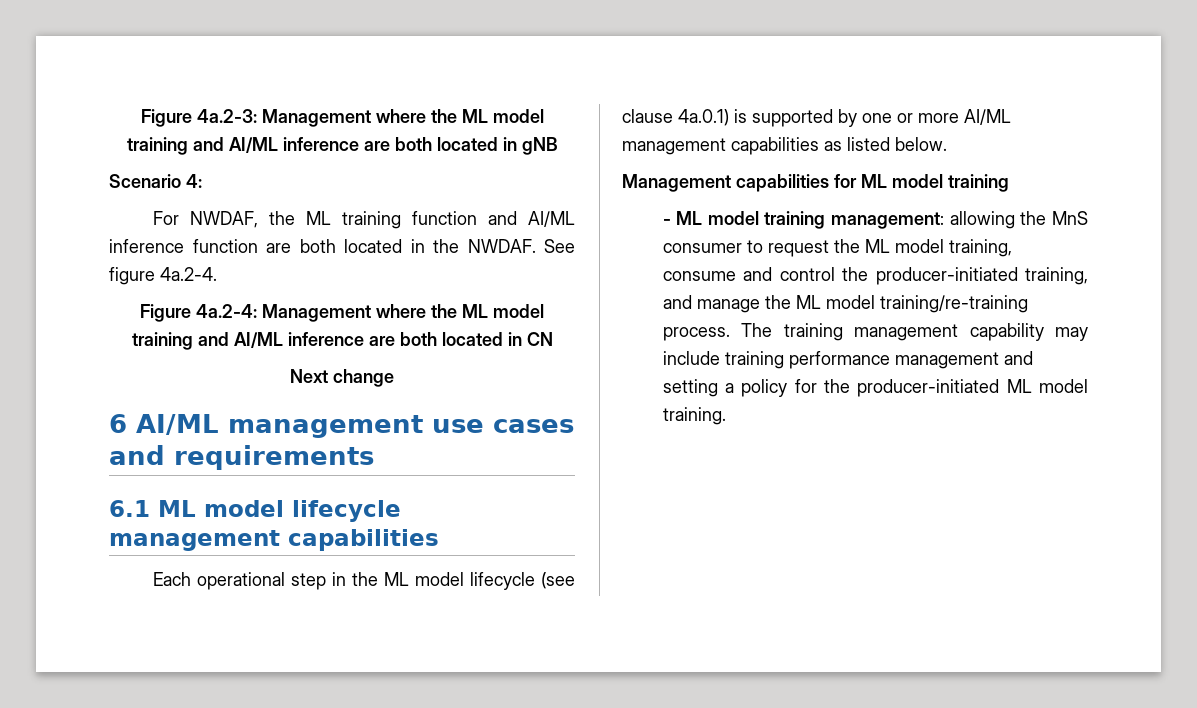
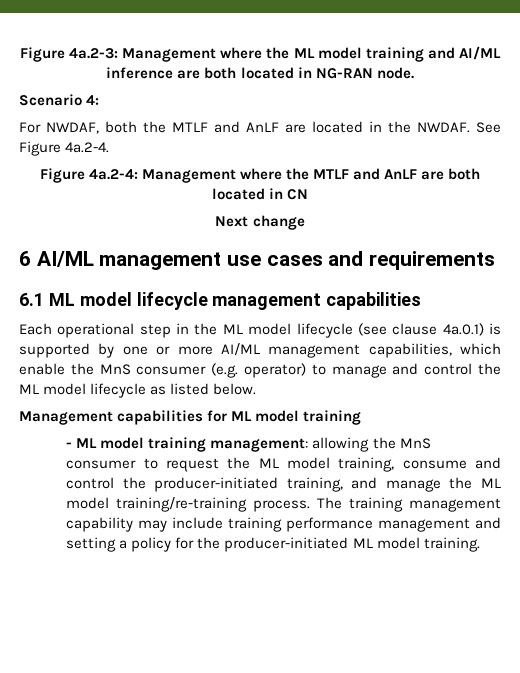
[521,137,558,155] gNB -> [315,67,414,79] NG-RAN node.
[268,211,575,229] [109,239,336,253] the ML training function and AI/ML inference function are both -> [105,121,306,133] both the MTLF and AnLF are
[109,267,155,285] figure -> [19,141,61,156] Figure
[462,304,544,318] [131,332,364,350] ML model training and AI/ML inference -> [313,168,418,180] MTLF and AnLF
[731,137,819,155] capabilities -> [368,343,501,358] [19,363,502,378] [19,383,147,398] capabilities, which enable the MnS consumer (e.g. operator) to manage and control the ML model lifecycle

